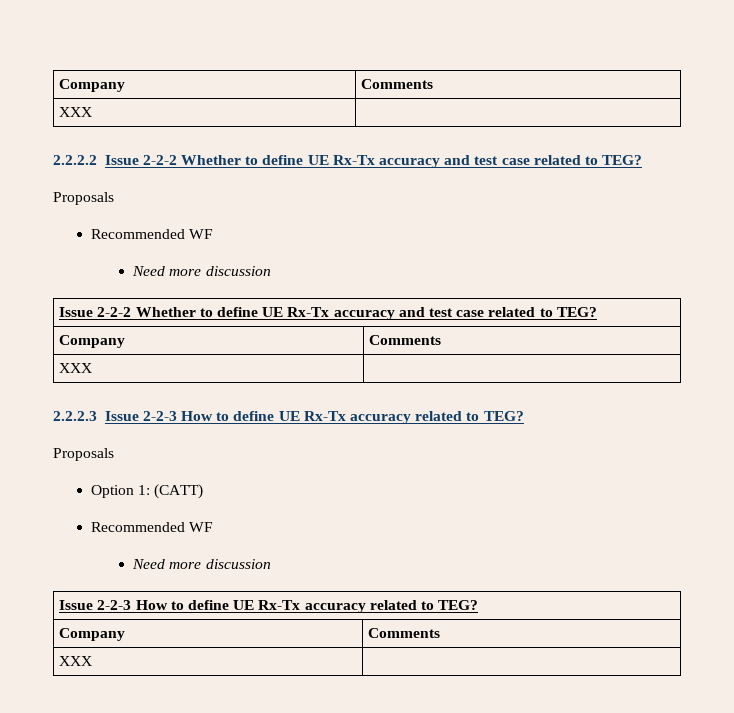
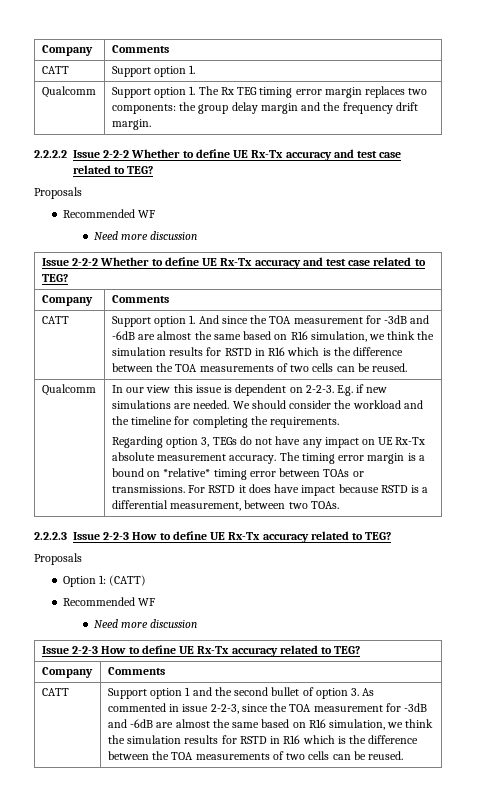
[59,79,126,92] [361,79,434,89] [59,107,93,117] Company | Comments // XXX | -> [41,45,93,56] [111,45,169,53] [41,66,69,74] [111,65,196,77] [41,86,96,98] [111,86,428,98] [111,102,418,114] [111,119,151,130] Company | Comments // CATT | Support option 1. // Qualcomm | Support option 1. The Rx TEG timing error margin replaces two components: the group delay margin and the frequency drift margin.
[59,363,93,373] XXX | -> [41,316,69,324] [111,315,430,327] [111,331,435,342] [111,347,404,356] [111,363,408,372] [41,384,96,396] [111,384,388,396] [111,400,423,409] [111,416,340,428] [111,436,426,448] [111,452,425,464] [111,468,364,480] [111,484,429,496] [111,500,339,511] CATT | Support option 1. And since the TOA measurement for -3dB and -6dB are almost the same based on R16 simulation, we think the simulation results for RSTD in R16 which is the difference between the TOA measurements of two cells can be reused. // Qualcomm | In our view this issue is dependent on 2-2-3. E.g. if new simulations are needed. We should consider the workload and the timeline for completing the requirements. // Regarding option 3, TEGs do not have any impact on UE Rx-Tx absolute measurement accuracy. The timing error margin is a bound on *relative* timing error between TOAs or transmissions. For RSTD it does have impact because RSTD is a differential measurement, between two TOAs.
[59,656,93,666] XXX | -> [41,688,69,696] [107,687,375,699] [107,703,428,714] [107,719,434,730] [107,735,419,744] [107,751,404,760] CATT | Support option 1 and the second bullet of option 3. As commented in issue 2-2-3, since the TOA measurement for -3dB and -6dB are almost the same based on R16 simulation, we think the simulation results for RSTD in R16 which is the difference between the TOA measurements of two cells can be reused.

